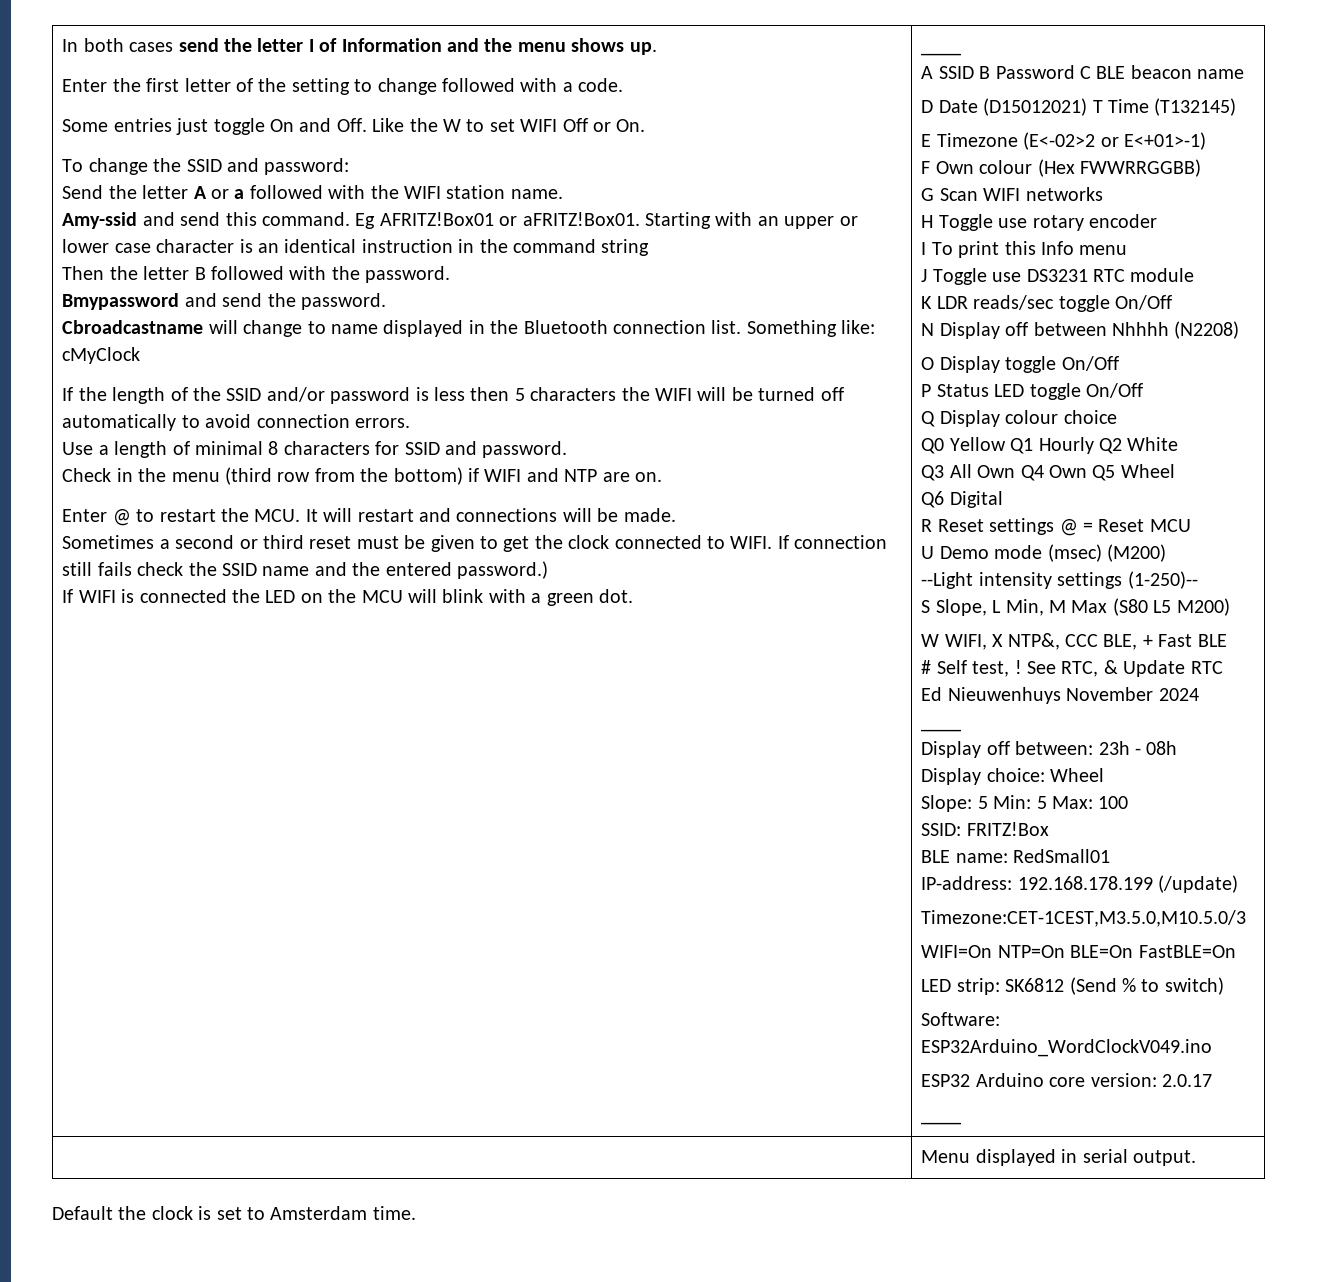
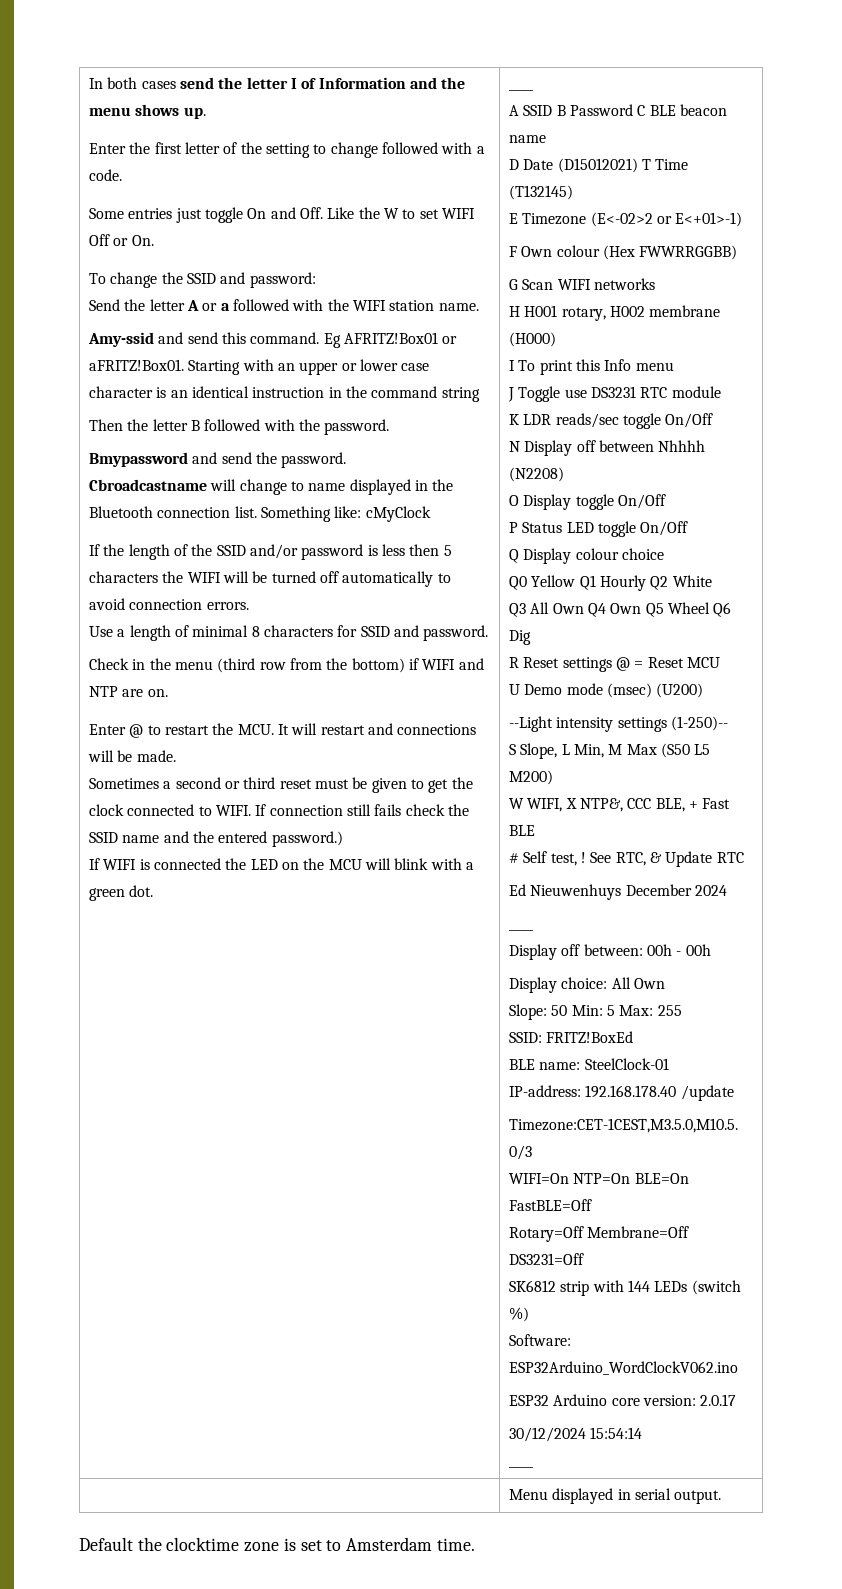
[938,214,1158,231] Toggle use rotary encoder -> [524,305,721,321] [509,332,557,347] H001 rotary, H002 membrane (H000)
[921,491,1003,508] // Q6 Digital -> [713,602,732,617] [509,630,532,645] Q6 Dig
[1107,544,1167,562] (M200) -> [656,683,704,698] (U200)
[1112,598,1148,616] (S80 -> [661,743,691,758] (S50
[1066,687,1154,701] November -> [625,884,692,896] December
[1098,741,1178,755] 23h - 08h -> [647,944,711,956] 00h - 00h
[1050,768,1105,782] Wheel -> [611,977,666,989] All Own
[977,796,988,809] 5 -> [551,1005,568,1016] 50
[1098,796,1129,809] 100 -> [657,1005,682,1016] 255
[966,822,1049,836] FRITZ!Box -> [546,1031,634,1043] FRITZ!BoxEd
[1013,849,1111,863] RedSmall01 -> [584,1058,669,1070] SteelClock-01
[1017,875,1239,893] 192.168.178.199 (/update) -> [585,1085,734,1101] 192.168.178.40 /update
[1138,945,1236,958] [921,977,1224,995] FastBLE=On // LED strip: SK6812 (Send % to switch) -> [509,1199,593,1211] [509,1226,690,1242] [509,1253,585,1265] [509,1280,741,1296] [509,1307,530,1322] FastBLE=Off // Rotary=Off Membrane=Off DS3231=Off // SK6812 strip with 144 LEDs (switch %)
[921,1039,1213,1057] ESP32Arduino_WordClockV049.ino -> [509,1361,739,1375] ESP32Arduino_WordClockV062.ino
(1213, 1080) none -> [509,1427,643,1442] // 30/12/2024 15:54:14
[151,1206,193,1220] clock -> [166,1537,280,1552] clocktime zone

